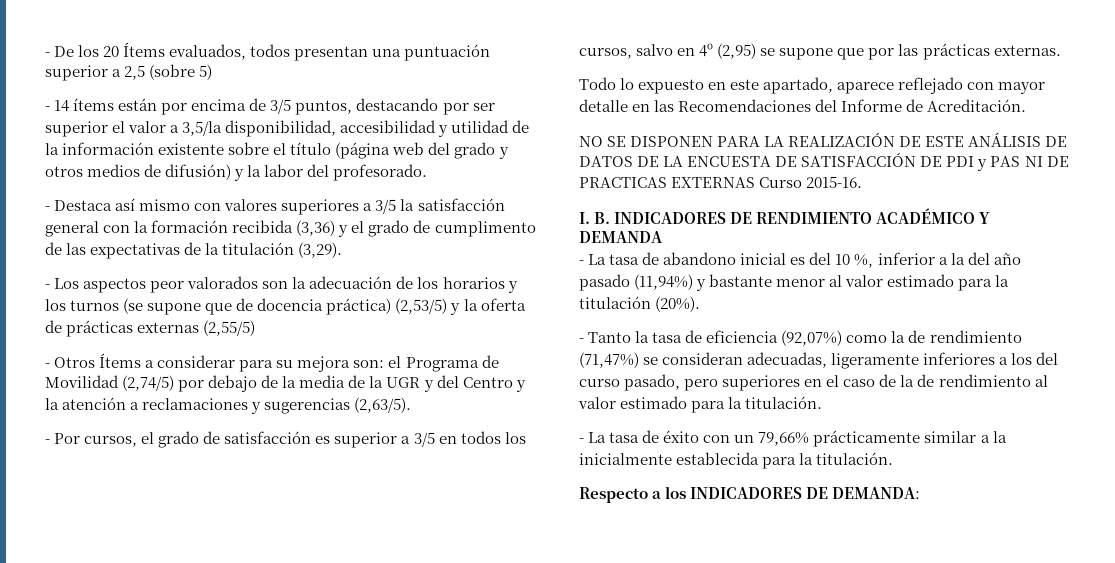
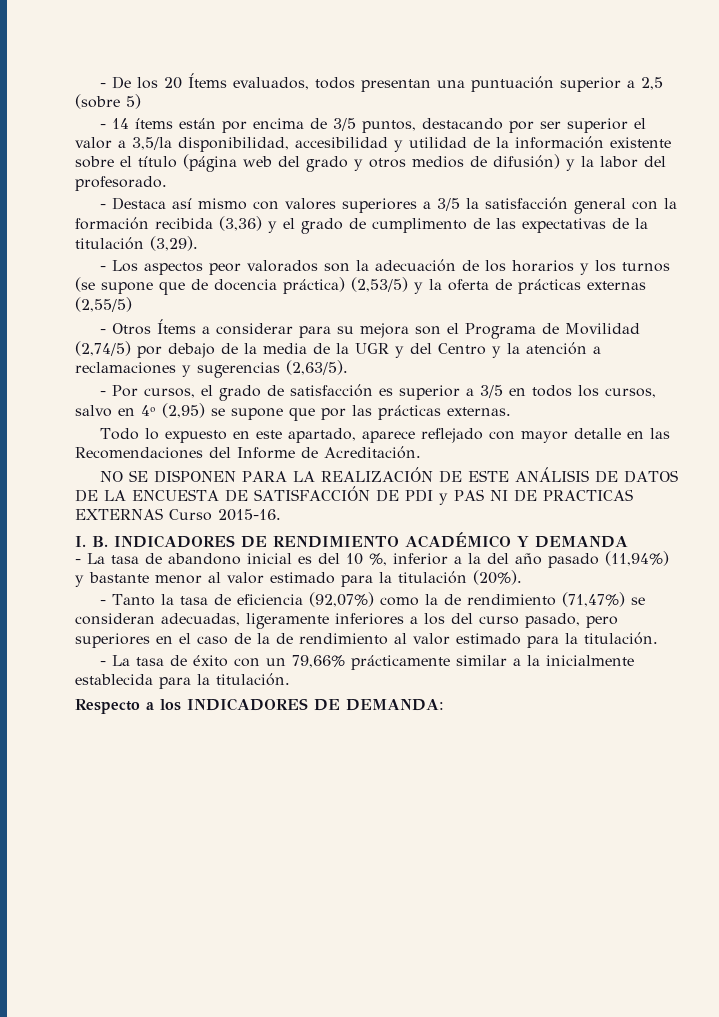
[353,360,385,368] son: -> [414,326,441,335] son

